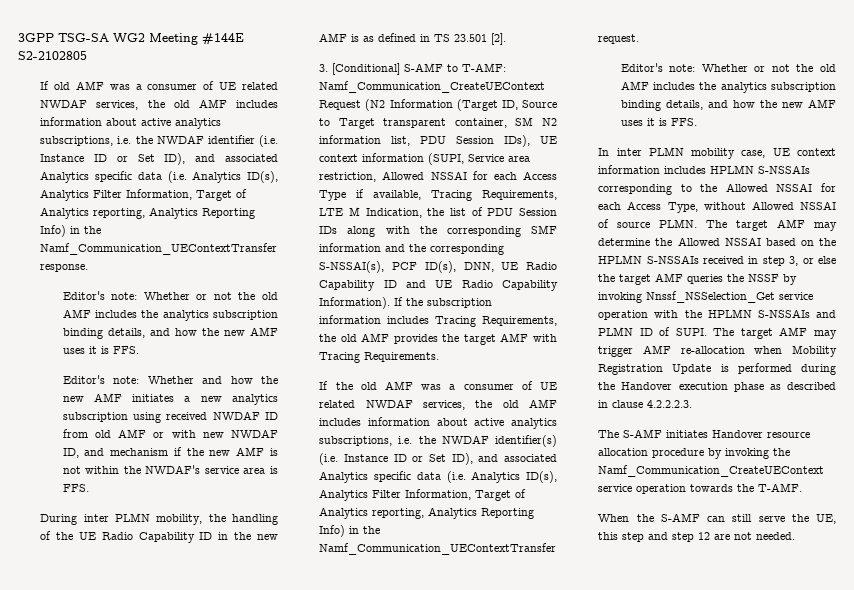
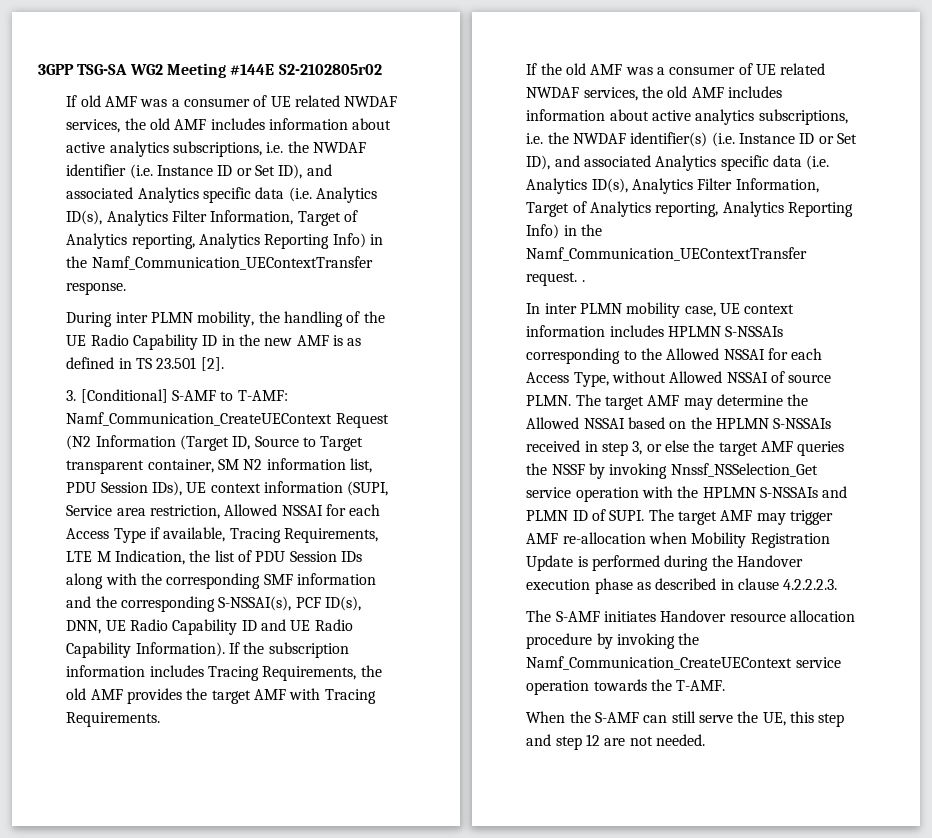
[18,51,87,60] S2-2102805 -> [278,64,382,75] S2-2102805r02
[62,291,278,300] [62,309,278,321] [62,327,278,339] [62,346,139,354] [62,375,278,384] [62,393,278,405] [62,411,278,423] [62,429,278,438] [62,447,278,458] [62,465,278,474] [62,484,89,492] // Editor's note: Whether or not the old AMF includes the analytics subscription binding details, and how the new AMF uses it is FFS. // Editor's note: Whether and how the new AMF initiates a new analytics subscription using received NWDAF ID from old AMF or with new NWDAF ID, and mechanism if the new AMF is not within the NWDAF's service area is FFS. -> (127, 288) none
[620,63,836,72] [620,81,836,93] [620,99,836,111] [620,118,697,126] // Editor's note: Whether or not the old AMF includes the analytics subscription binding details, and how the new AMF uses it is FFS. -> [581,280,585,282] .

